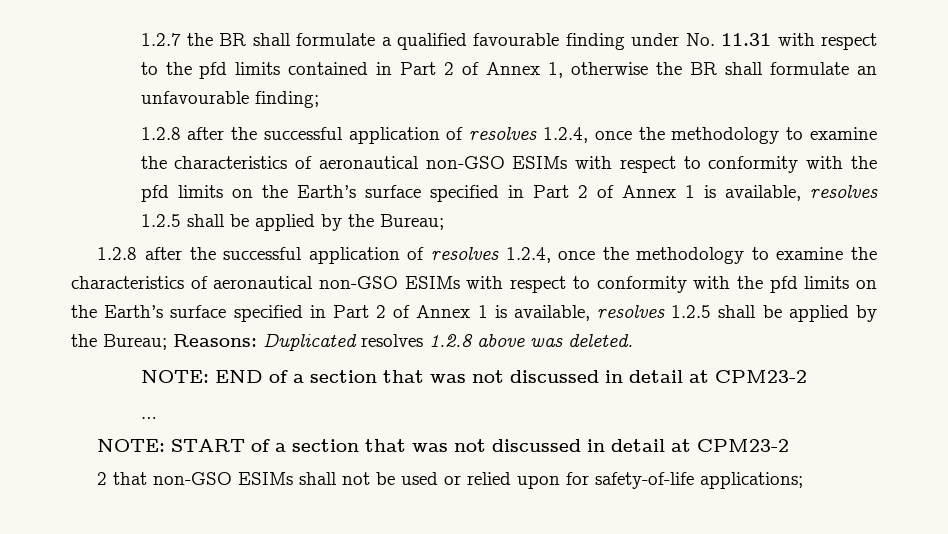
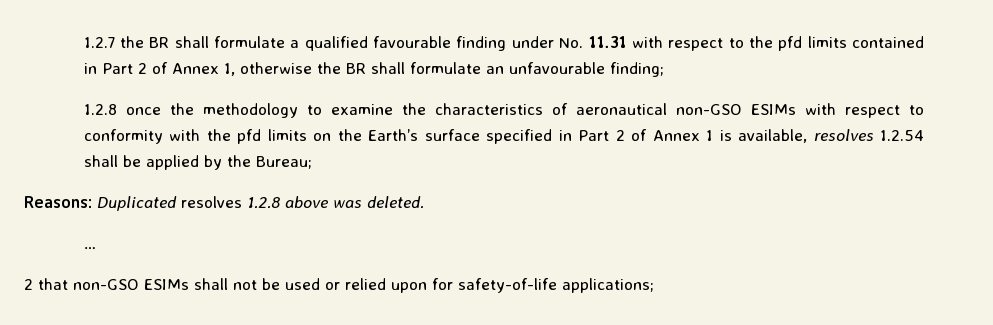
[187,127,589,144] after the successful application of resolves 1.2.4, -> (117, 109) none
[140,214,181,227] 1.2.5 -> [880,130,925,141] 1.2.54
[97,247,878,264] [71,276,878,293] [71,305,877,322] [71,334,167,350] 1.2.8 after the successful application of resolves 1.2.4, once the methodology to examine the characteristics of aeronautical non-GSO ESIMs with respect to conformity with the pfd limits on the Earth’s surface specified in Part 2 of Annex 1 is available, resolves 1.2.5 shall be applied by the Bureau; -> (312, 162) none
[140,370,807,383] [140,417,157,419] [97,439,790,452] NOTE: END of a section that was not discussed in detail at CPM23-2 // … // NOTE: START of a section that was not discussed in detail at CPM23-2 -> [83,247,96,249] …

